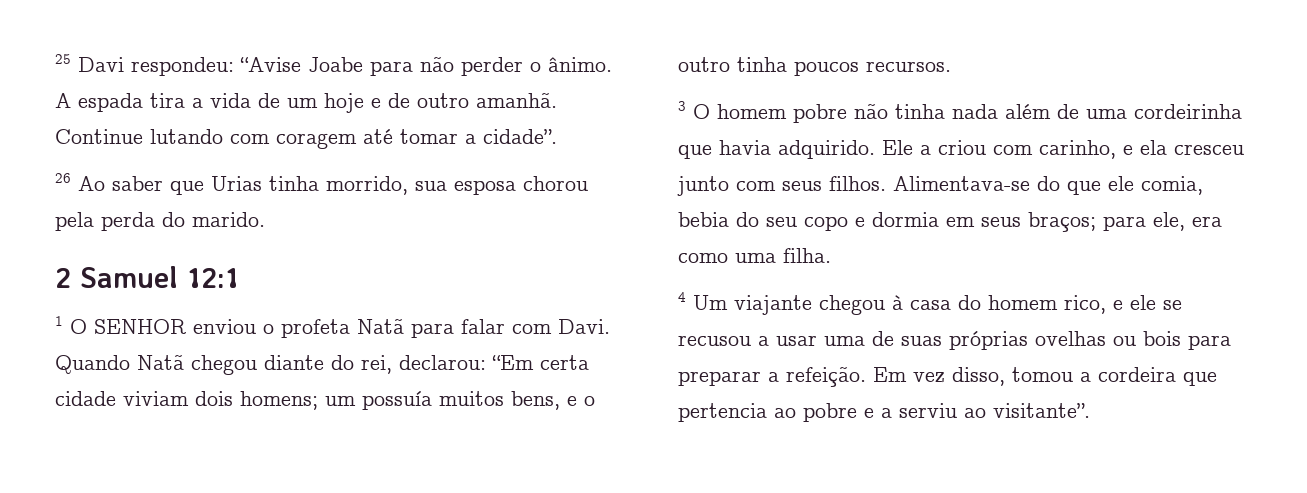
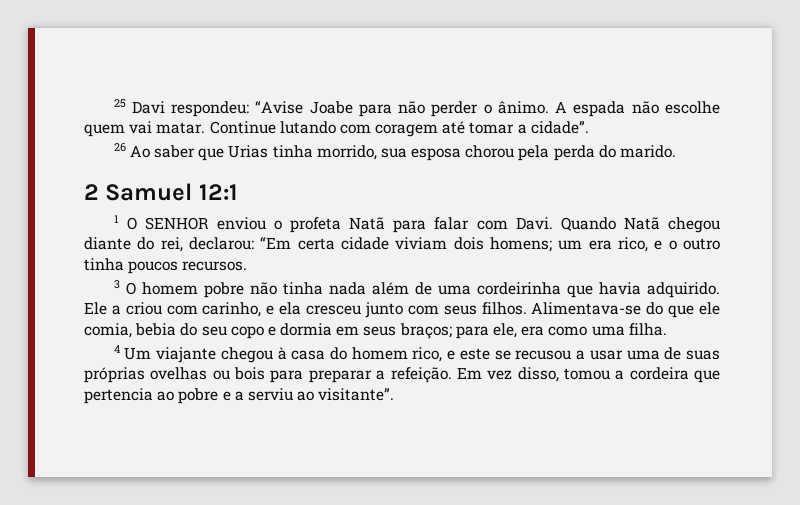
[150,92,557,113] tira a vida de um hoje e de outro amanhã. -> [631,101,721,114] [84,121,206,137] não escolhe quem vai matar.
[362,391,560,410] possuía muitos bens, -> [588,237,648,252] era rico,
[1130,295,1156,310] ele -> [459,348,490,360] este

